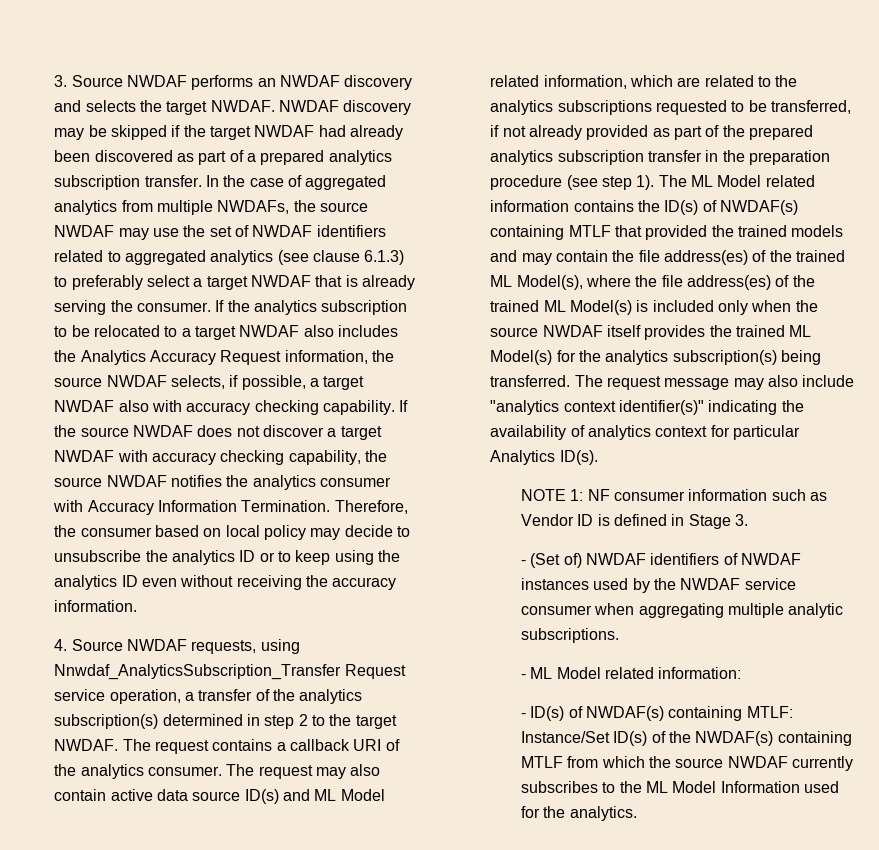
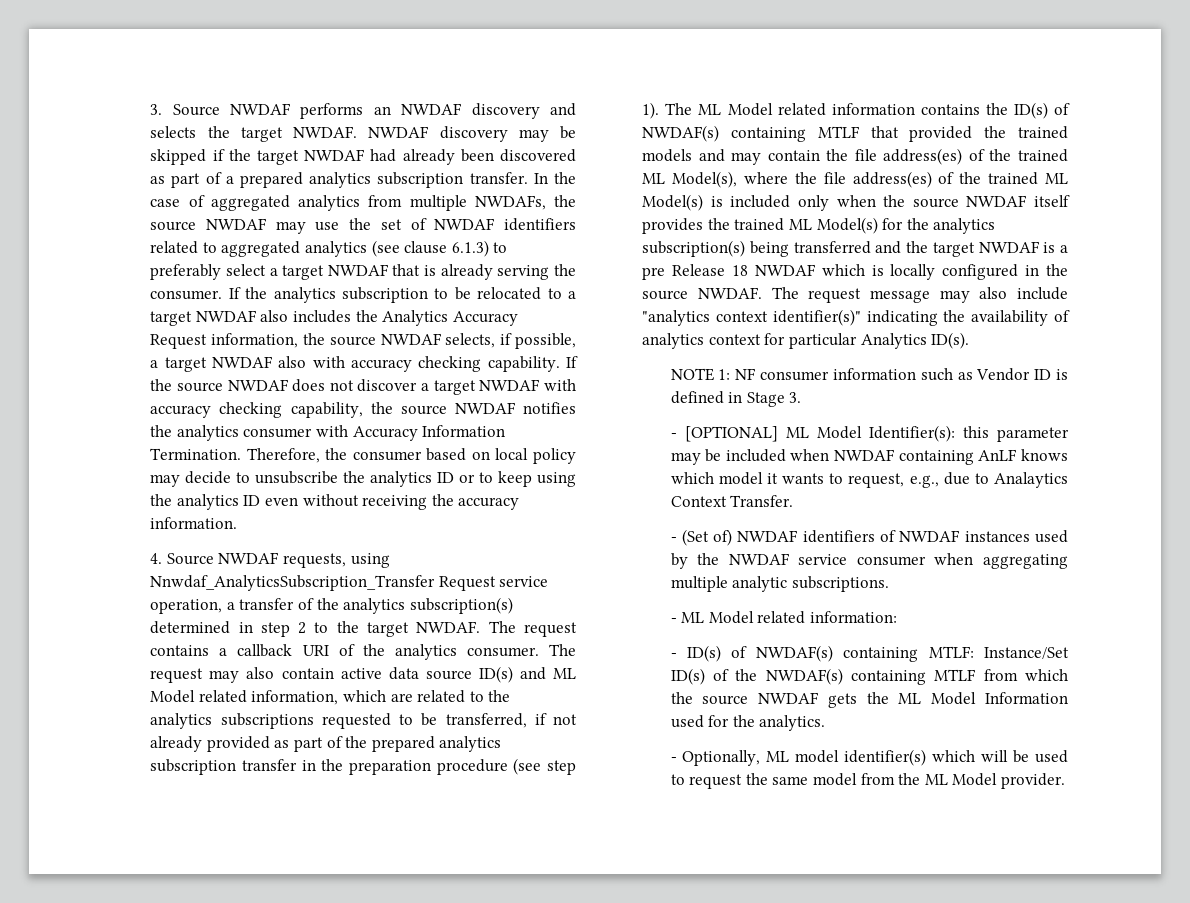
[490,375,571,387] transferred. -> [793,241,1068,257] [642,264,1068,280] [642,287,762,300] transferred and the target NWDAF is a pre Release 18 NWDAF which is locally configured in the source NWDAF.
(748, 520) none -> [670,425,1069,442] [670,449,1068,465] [670,472,1068,488] [670,495,794,507] // - [OPTIONAL] ML Model Identifier(s): this parameter may be included when NWDAF containing AnLF knows which model it wants to request, e.g., due to Analaytics Context Transfer.
[791,756,853,771] [520,781,616,793] currently subscribes to -> [827,693,857,708] gets
(637, 813) none -> [670,749,1068,766] [670,773,1065,789] // - Optionally, ML model identifier(s) which will be used to request the same model from the ML Model provider.

